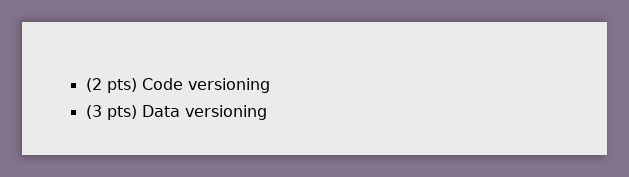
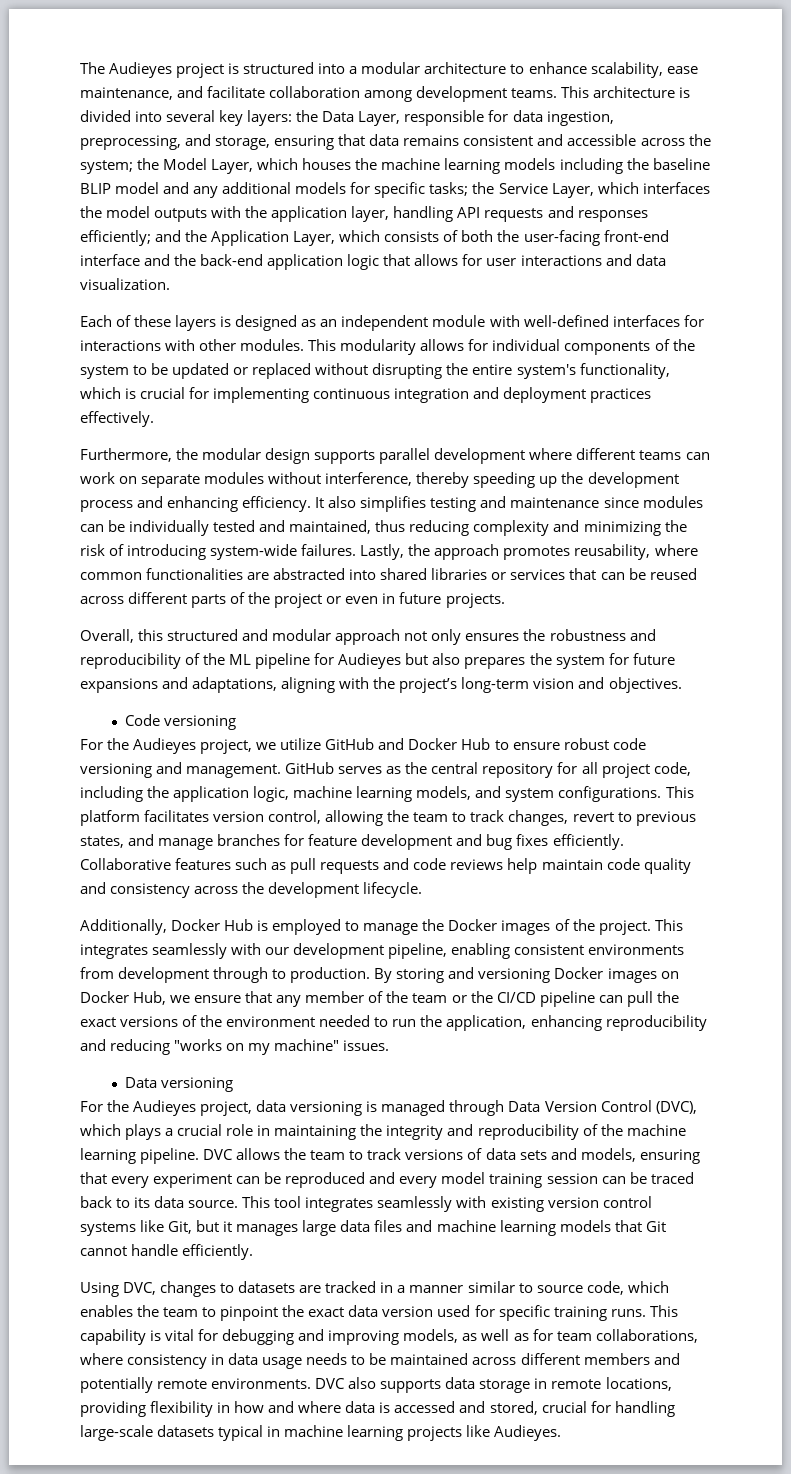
[85,78,270,93] [85,105,267,120] (2 pts) Code versioning // (3 pts) Data versioning -> [80,62,698,78] [80,86,691,102] [80,110,614,126] [80,134,711,150] [80,158,710,174] [80,182,710,198] [80,206,648,222] [80,230,669,246] [80,254,666,270] [80,278,170,290] [80,315,704,331] [80,339,695,355] [80,363,670,379] [80,387,652,403] [80,411,154,427] [80,448,710,464] [80,472,679,488] [80,496,703,512] [80,520,687,536] [80,544,698,560] [80,568,697,580] [80,592,505,608] [80,629,656,645] [80,653,675,669] [80,677,682,693] [125,714,237,730] [80,738,646,754] [80,762,691,778] [80,786,694,802] [80,810,696,826] [80,834,624,850] [80,858,691,874] [80,882,423,898] [80,919,683,935] [80,943,685,959] [80,967,679,983] [80,991,679,1007] [80,1015,707,1031] [80,1039,390,1055] [125,1077,234,1092] [80,1100,697,1116] [80,1124,686,1140] [80,1148,700,1164] [80,1172,694,1188] [80,1196,652,1212] [80,1220,666,1236] [80,1244,254,1260] [80,1281,669,1297] [80,1305,678,1321] [80,1329,698,1345] [80,1353,680,1369] [80,1377,672,1393] [80,1401,675,1417] [80,1425,562,1441] The Audieyes project is structured into a modular architecture to enhance scalability, ease maintenance, and facilitate collaboration among development teams. This architecture is divided into several key layers: the Data Layer, responsible for data ingestion, preprocessing, and storage, ensuring that data remains consistent and accessible across the system; the Model Layer, which houses the machine learning models including the baseline BLIP model and any additional models for specific tasks; the Service Layer, which interfaces the model outputs with the application layer, handling API requests and responses efficiently; and the Application Layer, which consists of both the user-facing front-end interface and the back-end application logic that allows for user interactions and data visualization. // Each of these layers is designed as an independent module with well-defined interfaces for interactions with other modules. This modularity allows for individual components of the system to be updated or replaced without disrupting the entire system's functionality, which is crucial for implementing continuous integration and deployment practices effectively. // Furthermore, the modular design supports parallel development where different teams can work on separate modules without interference, thereby speeding up the development process and enhancing efficiency. It also simplifies testing and maintenance since modules can be individually tested and maintained, thus reducing complexity and minimizing the risk of introducing system-wide failures. Lastly, the approach promotes reusability, where common functionalities are abstracted into shared libraries or services that can be reused across different parts of the project or even in future projects. // Overall, this structured and modular approach not only ensures the robustness and reproducibility of the ML pipeline for Audieyes but also prepares the system for future expansions and adaptations, aligning with the project’s long-term vision and objectives. // Code versioning // For the Audieyes project, we utilize GitHub and Docker Hub to ensure robust code versioning and management. GitHub serves as the central repository for all project code, including the application logic, machine learning models, and system configurations. This platform facilitates version control, allowing the team to track changes, revert to previous states, and manage branches for feature development and bug fixes efficiently. Collaborative features such as pull requests and code reviews help maintain code quality and consistency across the development lifecycle. // Additionally, Docker Hub is employed to manage the Docker images of the project. This integrates seamlessly with our development pipeline, enabling consistent environments from development through to production. By storing and versioning Docker images on Docker Hub, we ensure that any member of the team or the CI/CD pipeline can pull the exact versions of the environment needed to run the application, enhancing reproducibility and reducing "works on my machine" issues. // Data versioning // For the Audieyes project, data versioning is managed through Data Version Control (DVC), which plays a crucial role in maintaining the integrity and reproducibility of the machine learning pipeline. DVC allows the team to track versions of data sets and models, ensuring that every experiment can be reproduced and every model training session can be traced back to its data source. This tool integrates seamlessly with existing version control systems like Git, but it manages large data files and machine learning models that Git cannot handle efficiently. // Using DVC, changes to datasets are tracked in a manner similar to source code, which enables the team to pinpoint the exact data version used for specific training runs. This capability is vital for debugging and improving models, as well as for team collaborations, where consistency in data usage needs to be maintained across different members and potentially remote environments. DVC also supports data storage in remote locations, providing flexibility in how and where data is accessed and stored, crucial for handling large-scale datasets typical in machine learning projects like Audieyes.

